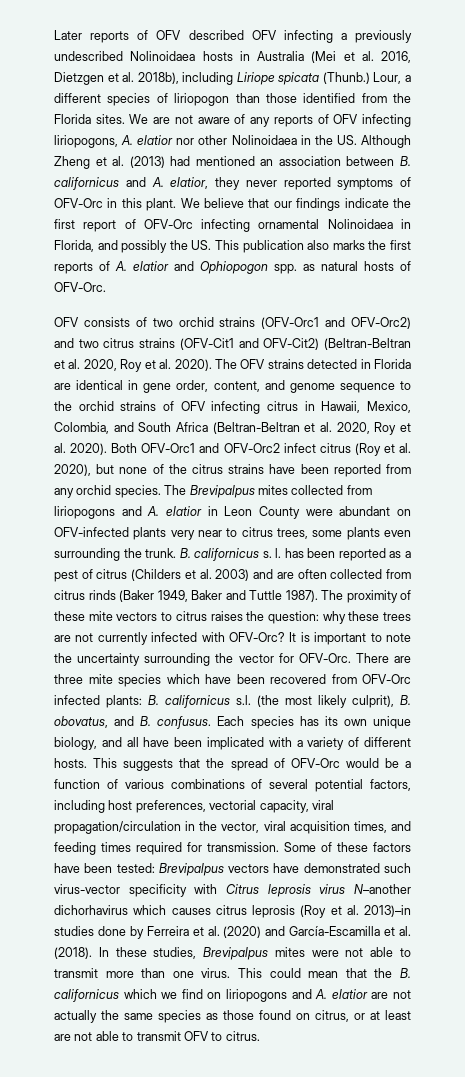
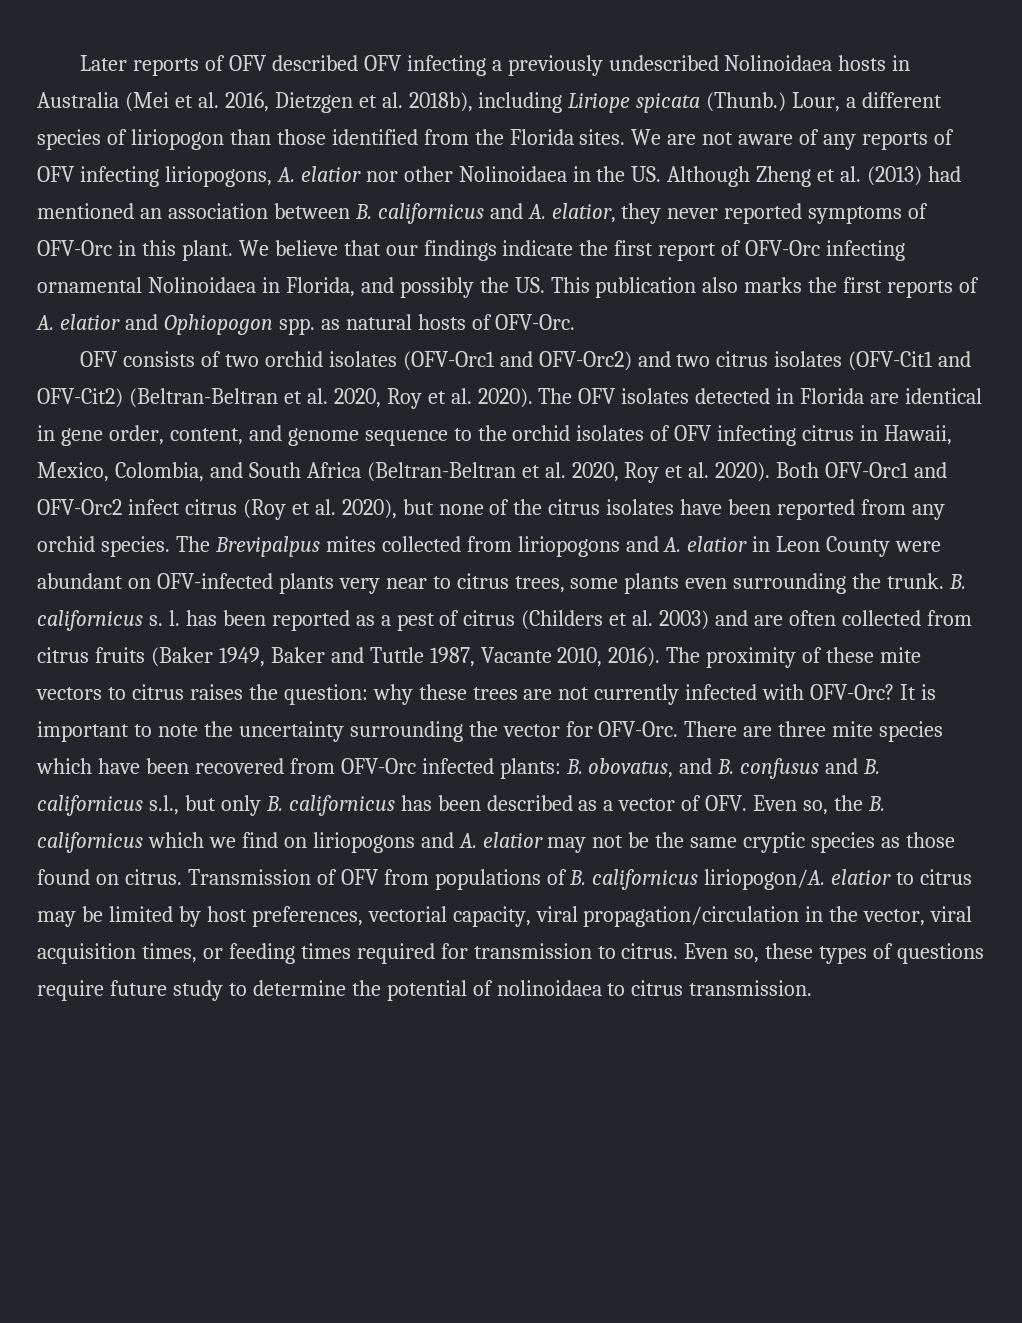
[219,317,256,327] strains -> [328,351,397,367] isolates
[139,338,176,348] strains -> [774,351,843,367] isolates
[267,359,304,369] strains -> [621,388,690,404] isolates
[120,401,157,411] strains -> [576,425,645,441] isolates
[228,464,265,474] strains -> [606,499,675,515] isolates
[88,590,116,600] rinds -> [94,647,145,663] fruits
[285,590,318,602] 1987). -> [429,647,661,667] 1987, Vacante 2010, 2016).
[165,695,411,708] [54,716,411,729] [54,737,412,750] [54,758,412,771] [54,779,411,792] [54,800,105,813] californicus s.l. (the most likely culprit), B. obovatus, and B. confusus. Each species has its own unique biology, and all have been implicated with a variety of different hosts. This suggests that the spread of OFV-Orc would be a function of various combinations of several potential factors, including -> [588,758,881,779] [37,795,885,816] [37,832,955,853] [37,869,973,890] [37,906,201,927] obovatus, and B. confusus and B. californicus s.l., but only B. californicus has been described as a vector of OFV. Even so, the B. californicus which we find on liriopogons and A. elatior may not be the same cryptic species as those found on citrus. Transmission of OFV from populations of B. californicus liriopogon/A. elatior to citrus may be limited by
[391,821,411,831] and -> [202,948,223,959] or
[207,842,411,852] [54,863,411,876] [54,884,411,897] [54,905,411,918] [54,926,411,939] [54,947,411,960] [54,968,411,978] [54,989,412,1002] [54,1010,411,1023] [54,1031,260,1041] transmission. Some of these factors have been tested: Brevipalpus vectors have demonstrated such virus-vector specificity with Citrus leprosis virus N–another dichorhavirus which causes citrus leprosis (Roy et al. 2013)–in studies done by Ferreira et al. (2020) and García-Escamilla et al. (2018). In these studies, Brevipalpus mites were not able to transmit more than one virus. This could mean that the B. californicus which we find on liriopogons and A. elatior are not actually the same species as those found on citrus, or at least are not able to transmit OFV to citrus. -> [473,943,985,964] [37,980,813,1001] transmission to citrus. Even so, these types of questions require future study to determine the potential of nolinoidaea to citrus transmission.

